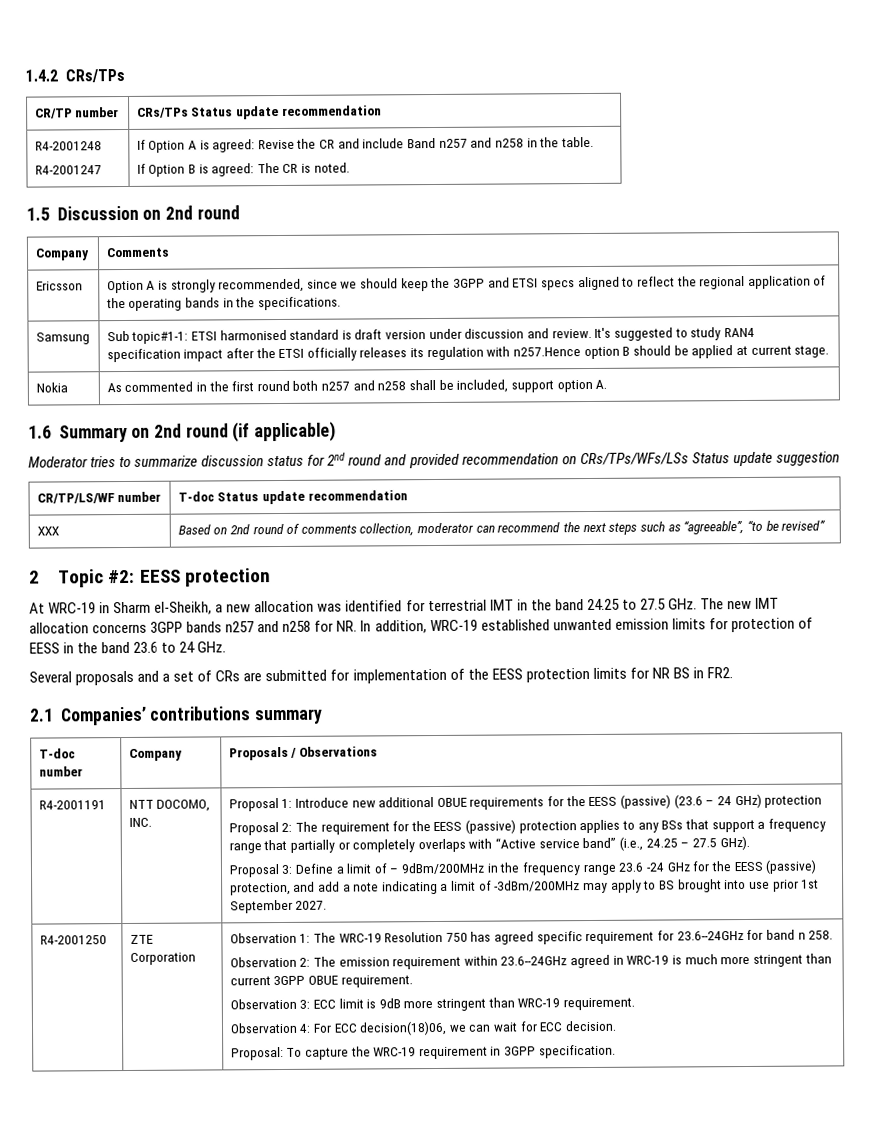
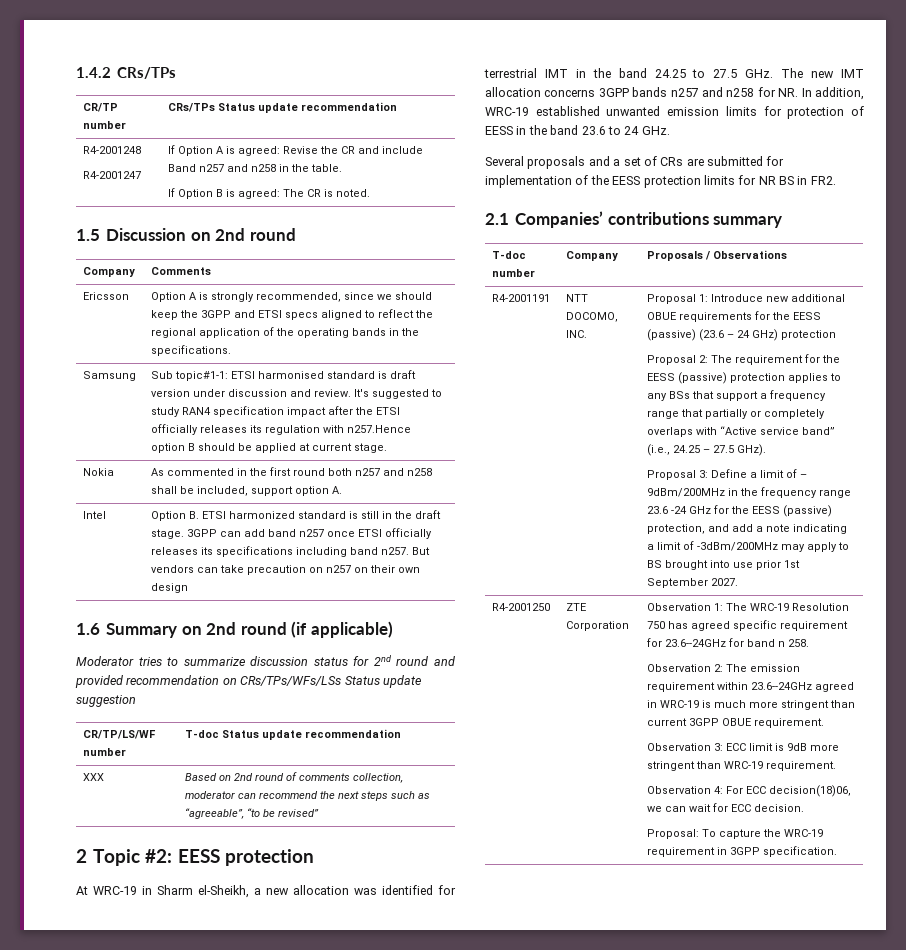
(608, 384) none -> [83,511,107,519] [151,510,442,521] [151,528,433,539] [151,546,431,557] [151,565,421,575] [151,583,189,593] // Intel | Option B. ETSI harmonized standard is still in the draft stage. 3GPP can add band n257 once ETSI officially releases its specifications including band n257. But vendors can take precaution on n257 on their own design

